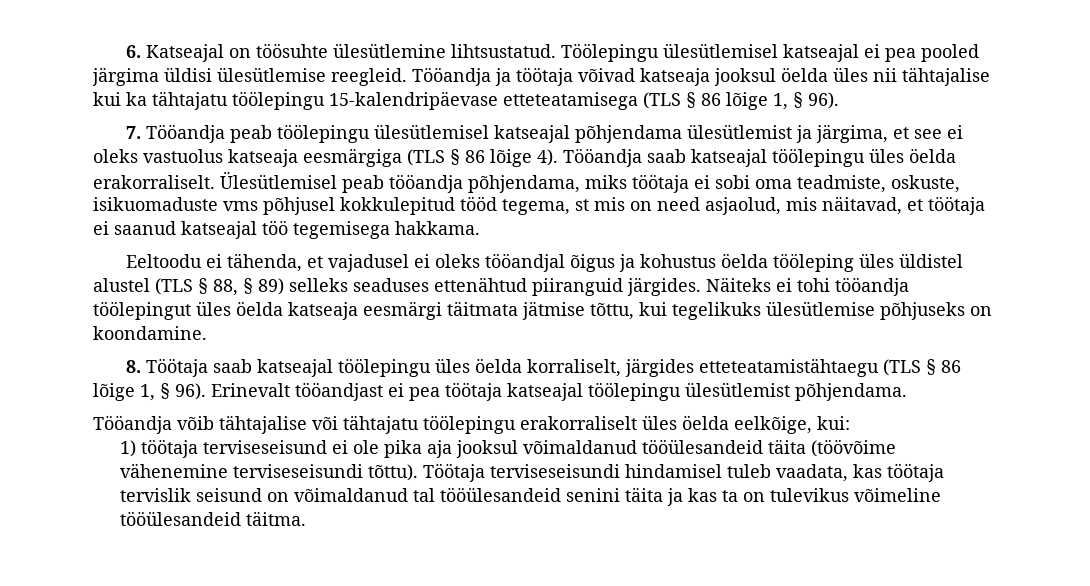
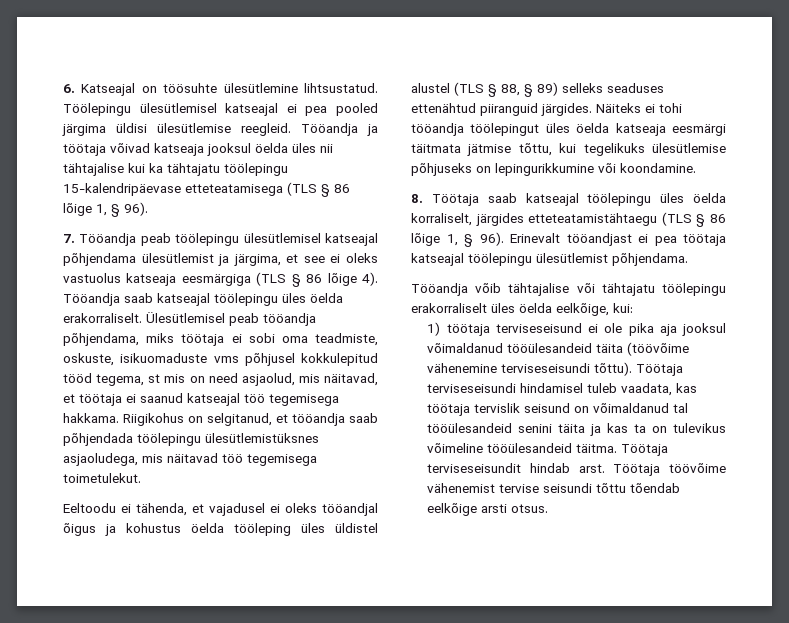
(480, 228) none -> [123,413,378,426] [63,433,319,446] [63,453,317,466] [63,473,141,483] Riigikohus on selgitanud, et tööandja saab põhjendada töölepingu ülesütlemistüksnes asjaoludega, mis näitavad töö tegemisega toimetulekut.
(992, 311) none -> [495,163,616,176] lepingurikkumine või
(307, 518) none -> [621,444,669,456] [427,463,726,476] [427,483,681,493] [427,503,549,516] Töötaja terviseseisundit hindab arst. Töötaja töövõime vähenemist tervise seisundi tõttu tõendab eelkõige arsti otsus.

